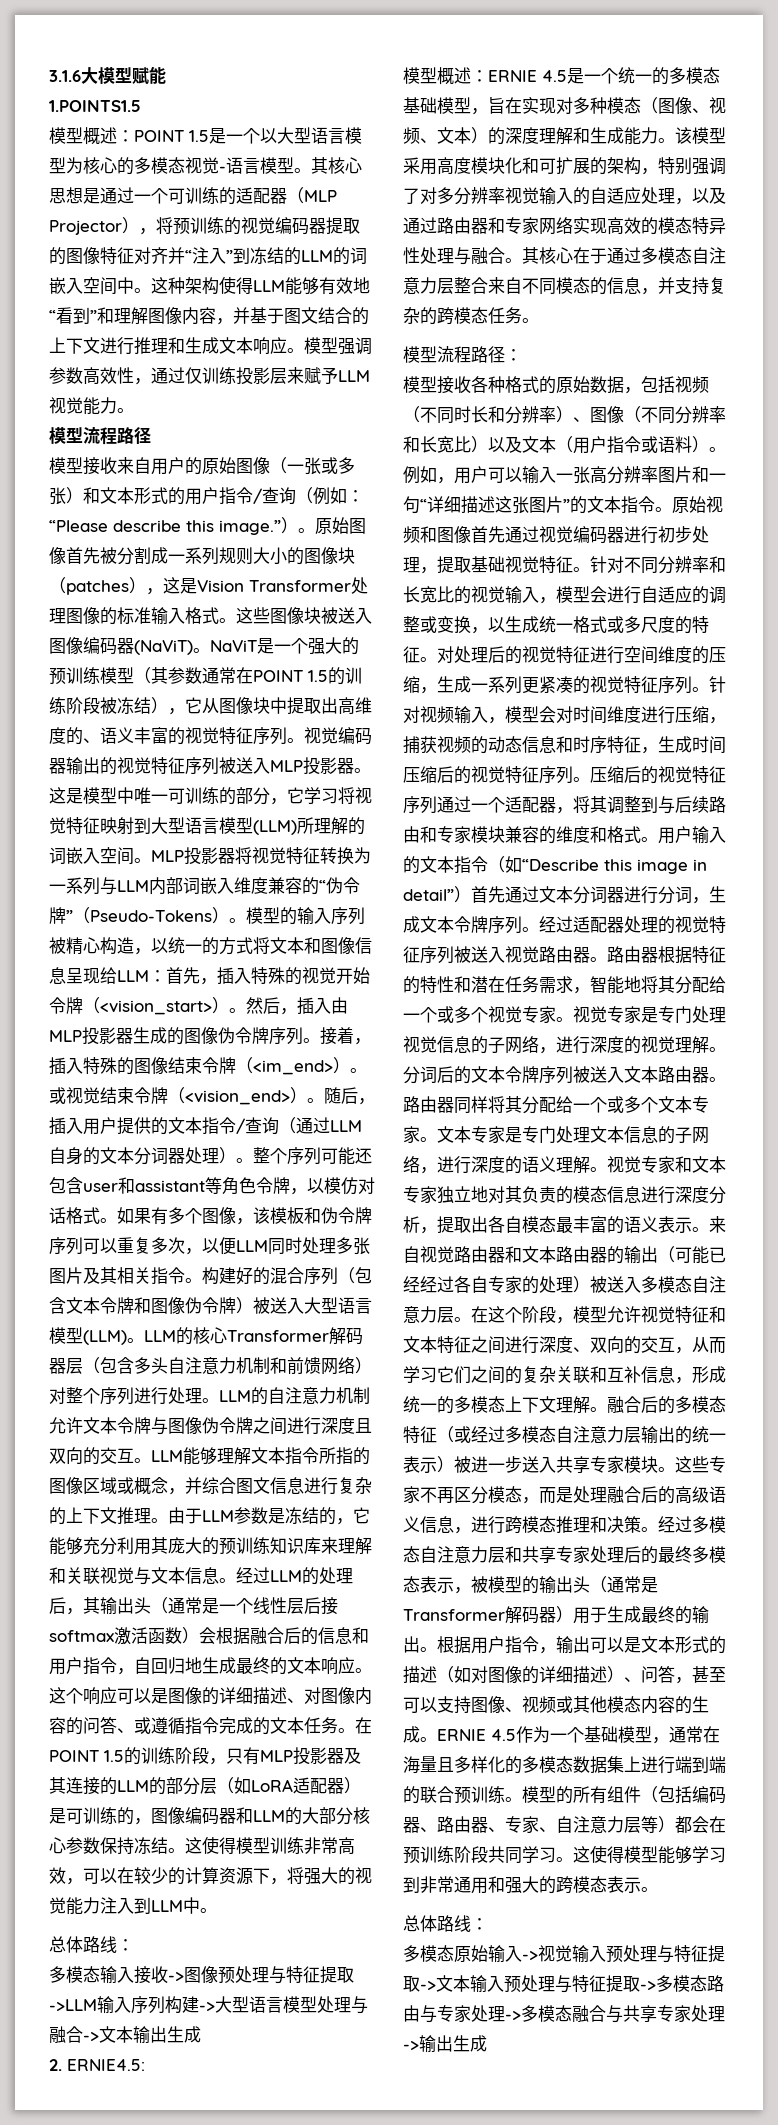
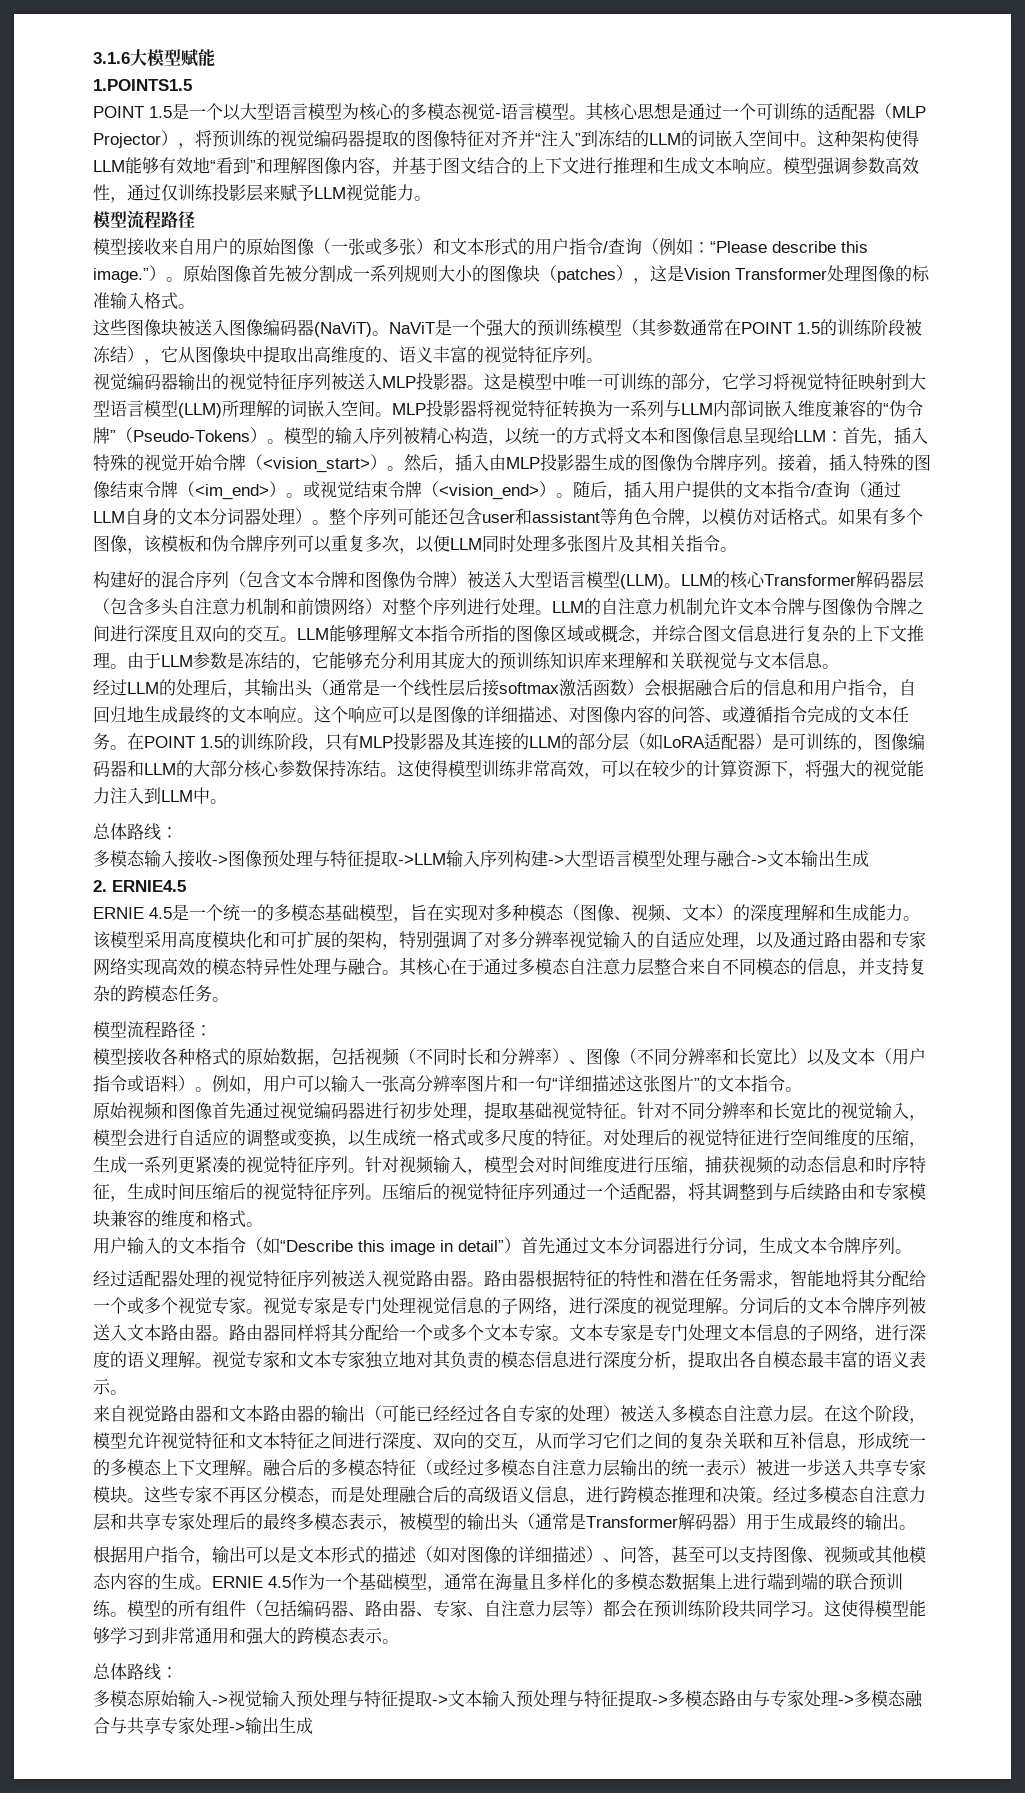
[49,127,134,145] 模型概述： -> (192, 85) none
(236, 620) none -> (195, 306) //
(304, 740) none -> (603, 360) //
(202, 1280) none -> (737, 549) //
(236, 1580) none -> (839, 666) //
[67,2059,145,2071] [403,67,488,85] ERNIE4.5: // 模型概述： -> [112,880,186,892] ERNIE4.5 //
(672, 509) none -> (802, 1089) //
(658, 839) none -> (263, 1224) //
(539, 929) none -> (912, 1251) //
(709, 1229) none -> (127, 1392) //
(437, 1649) none -> (916, 1527) //

